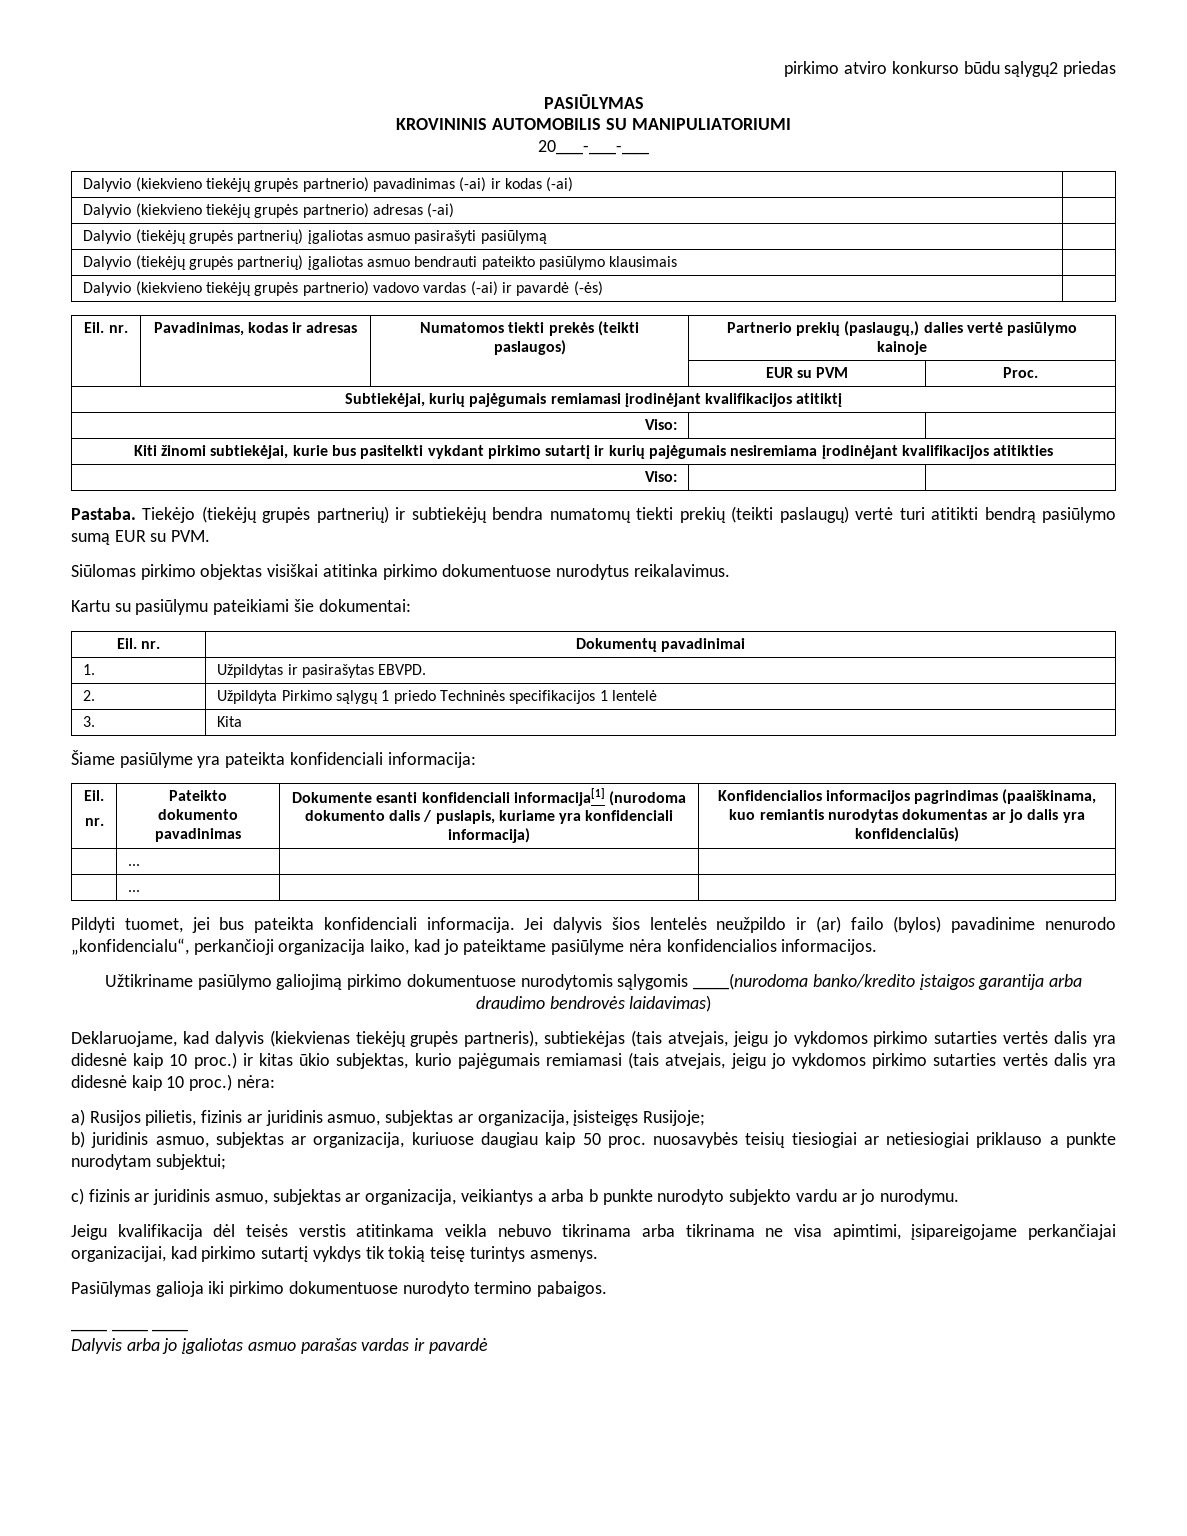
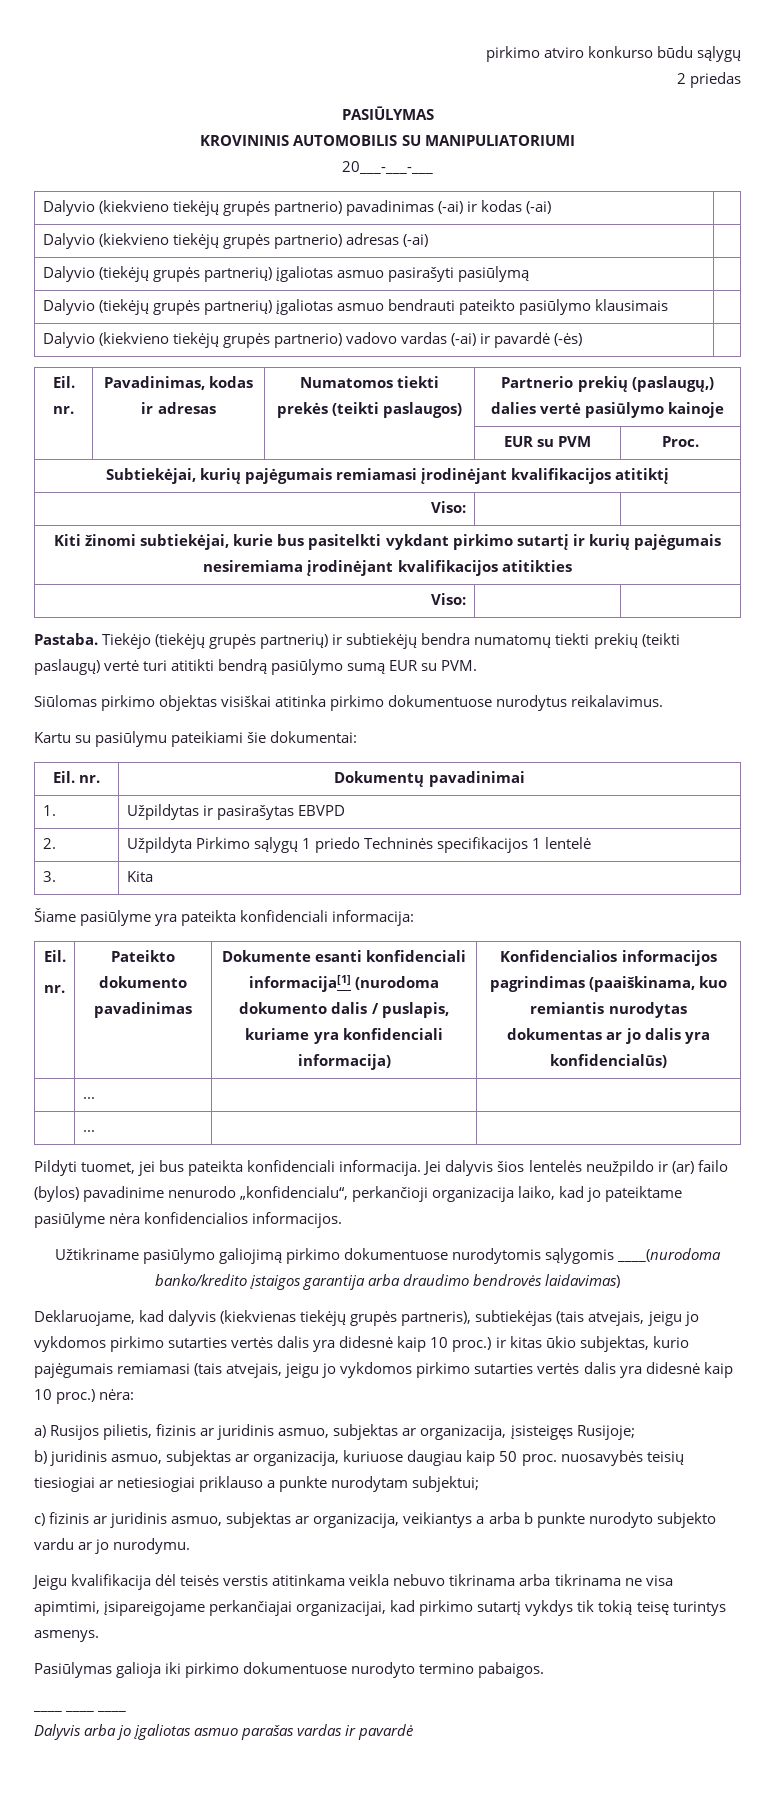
[1004,61,1059,77] sąlygų2 -> [696,46,741,62] [676,73,686,84] sąlygų // 2
[378,664,427,675] EBVPD. -> [298,805,346,816] EBVPD

